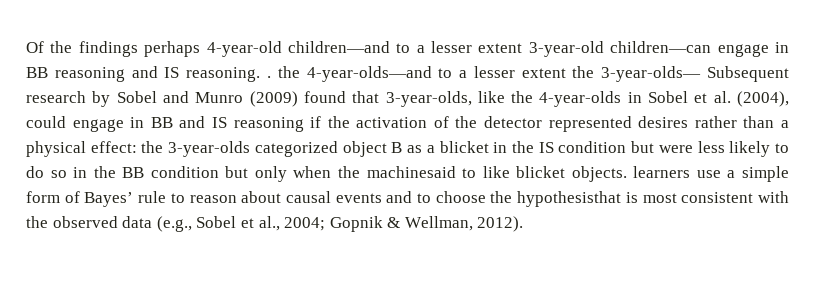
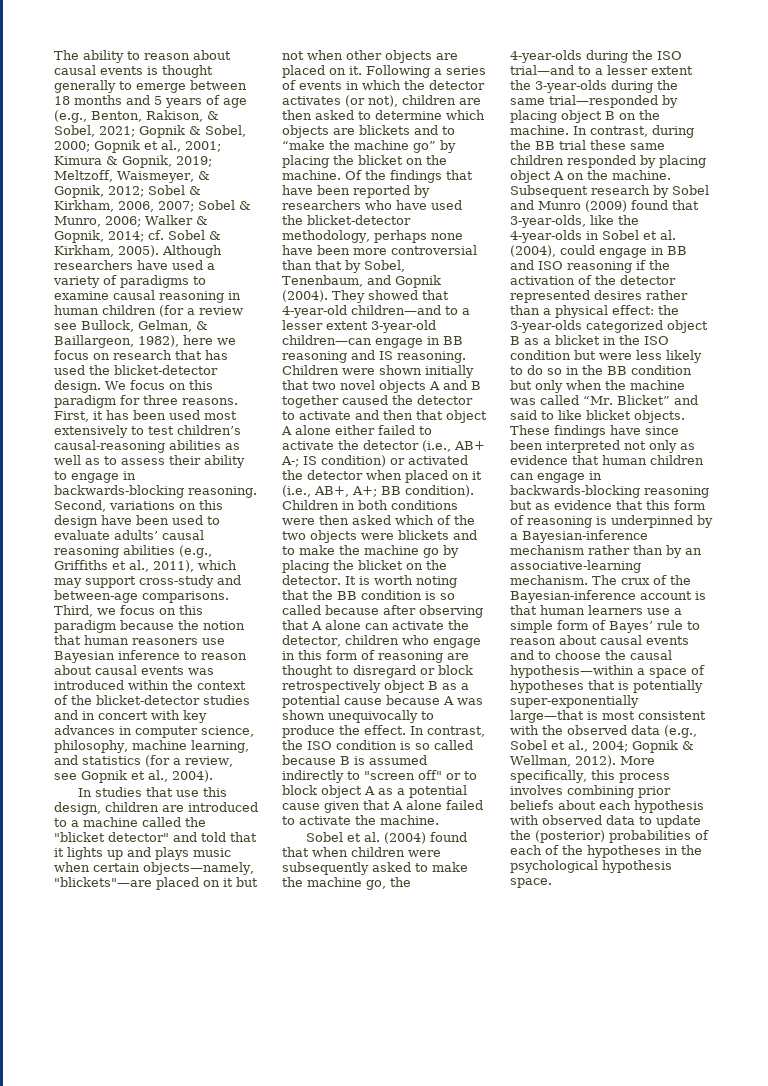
[26,41,201,57] Of the findings perhaps -> [54,50,231,63] [54,65,213,78] [54,80,247,93] [54,95,247,108] [54,110,219,123] [54,125,246,138] [54,140,221,153] [54,155,212,168] [54,170,210,183] [54,185,201,198] [54,200,251,212] [54,215,208,227] [54,230,221,243] [54,245,222,258] [54,260,215,270] [53,275,206,288] [54,290,241,303] [54,305,243,317] [54,320,208,332] [54,335,236,348] [54,350,228,360] [54,365,218,375] [54,380,213,393] [54,395,238,408] [54,410,237,422] [54,425,241,438] [54,440,240,453] [54,455,245,468] [54,471,136,483] [54,485,257,498] [54,500,223,512] [54,515,220,528] [54,530,204,540] [54,545,212,558] [54,560,237,572] [54,575,241,588] [54,590,229,603] [54,605,203,617] [54,620,245,633] [54,635,225,645] [54,650,247,663] [54,665,214,675] [54,680,246,690] [54,695,250,705] [54,710,207,723] [54,725,254,738] [54,740,249,753] [54,755,233,767] [54,770,213,783] [77,787,227,797] [54,802,258,815] [54,817,206,827] [54,832,257,842] [54,847,231,860] [54,862,254,875] [54,877,258,890] [282,50,458,63] [282,65,486,78] [282,80,485,90] [282,95,481,107] [282,110,485,120] [282,125,455,138] [282,140,456,153] [282,155,447,168] [282,170,473,183] [282,185,430,198] [282,200,462,210] [282,215,411,225] [282,230,463,243] [282,245,477,255] [282,260,405,273] [282,275,441,288] [282,290,449,303] The ability to reason about causal events is thought generally to emerge between 18 months and 5 years of age (e.g., Benton, Rakison, & Sobel, 2021; Gopnik & Sobel, 2000; Gopnik et al., 2001; Kimura & Gopnik, 2019; Meltzoff, Waismeyer, & Gopnik, 2012; Sobel & Kirkham, 2006, 2007; Sobel & Munro, 2006; Walker & Gopnik, 2014; cf. Sobel & Kirkham, 2005). Although researchers have used a variety of paradigms to examine causal reasoning in human children (for a review see Bullock, Gelman, & Baillargeon, 1982), here we focus on research that has used the blicket-detector design. We focus on this paradigm for three reasons. First, it has been used most extensively to test children’s causal-reasoning abilities as well as to assess their ability to engage in backwards-blocking reasoning. Second, variations on this design have been used to evaluate adults’ causal reasoning abilities (e.g., Griffiths et al., 2011), which may support cross-study and between-age comparisons. Third, we focus on this paradigm because the notion that human reasoners use Bayesian inference to reason about causal events was introduced within the context of the blicket-detector studies and in concert with key advances in computer science, philosophy, machine learning, and statistics (for a review, see Gopnik et al., 2004). // In studies that use this design, children are introduced to a machine called the "blicket detector" and told that it lights up and plays music when certain objects—namely, "blickets"—are placed on it but not when other objects are placed on it. Following a series of events in which the detector activates (or not), children are then asked to determine which objects are blickets and to “make the machine go” by placing the blicket on the machine. Of the findings that have been reported by researchers who have used the blicket-detector methodology, perhaps none have been more controversial than that by Sobel, Tenenbaum, and Gopnik (2004). They showed that
[266,66,432,82] . the 4-year-olds—and -> [282,365,474,378] [282,380,481,393] [282,395,473,408] [282,410,487,423] [281,425,432,435] [282,440,485,452] [281,455,468,467] [282,470,482,483] [282,485,474,497] [282,500,458,510] [282,515,475,525] [282,530,477,543] [282,545,459,558] [282,560,447,573] [282,575,457,588] [282,590,455,600] [282,605,483,618] [282,620,469,630] [282,635,481,648] [282,650,469,663] [282,665,473,678] [282,680,469,693] [282,695,483,708] [282,710,434,723] [282,725,485,738] [282,740,473,750] [282,755,427,765] [282,770,477,783] [282,785,467,798] [282,800,483,813] [282,815,439,825] [305,832,467,844] [282,847,441,857] [282,862,468,875] [282,877,411,890] [510,50,682,63] [510,65,574,75] Children were shown initially that two novel objects A and B together caused the detector to activate and then that object A alone either failed to activate the detector (i.e., AB+ A-; IS condition) or activated the detector when placed on it (i.e., AB+, A+; BB condition). Children in both conditions were then asked which of the two objects were blickets and to make the machine go by placing the blicket on the detector. It is worth noting that the BB condition is so called because after observing that A alone can activate the detector, children who engage in this form of reasoning are thought to disregard or block retrospectively object B as a potential cause because A was shown unequivocally to produce the effect. In contrast, the ISO condition is so called because B is assumed indirectly to "screen off" or to block object A as a potential cause given that A alone failed to activate the machine. // Sobel et al. (2004) found that when children were subsequently asked to make the machine go, the 4-year-olds during the ISO trial—and
[601,66,702,82] 3-year-olds— -> [535,80,678,93] [510,95,678,108] [510,110,660,123] [510,125,694,138] [510,140,665,150] [510,155,706,168] [510,170,671,183] 3-year-olds during the same trial—responded by placing object B on the machine. In contrast, during the BB trial these same children responded by placing object A on the machine.
[211,117,227,128] IS -> [538,261,563,270] ISO
[538,142,554,153] IS -> [644,336,669,345] ISO
[366,166,627,182] machinesaid to like blicket objects. -> [630,380,685,390] [510,395,698,405] [510,410,685,423] [510,425,679,438] [510,440,695,453] [510,455,704,465] [510,471,602,483] [510,485,709,498] [510,500,705,510] [510,515,713,528] [510,530,648,543] [510,545,702,558] [510,560,641,573] [510,575,691,585] [510,590,706,603] [510,605,585,615] machine was called “Mr. Blicket” and said to like blicket objects. These findings have since been interpreted not only as evidence that human children can engage in backwards-blocking reasoning but as evidence that this form of reasoning is underpinned by a Bayesian-inference mechanism rather than by an associative-learning mechanism. The crux of the Bayesian-inference account is that human
[517,191,622,207] hypothesisthat -> [630,650,672,660] [510,665,705,678] [510,680,703,693] [510,695,639,708] [510,710,584,723] causal hypothesis—within a space of hypotheses that is potentially super-exponentially large—that
(524, 224) none -> [619,756,655,765] [510,770,670,783] [510,785,671,798] [510,800,704,813] [510,815,701,828] [510,830,709,843] [510,845,702,858] [510,860,672,873] [510,878,552,888] More specifically, this process involves combining prior beliefs about each hypothesis with observed data to update the (posterior) probabilities of each of the hypotheses in the psychological hypothesis space.

